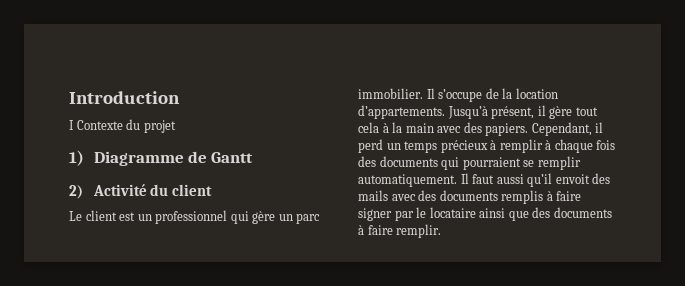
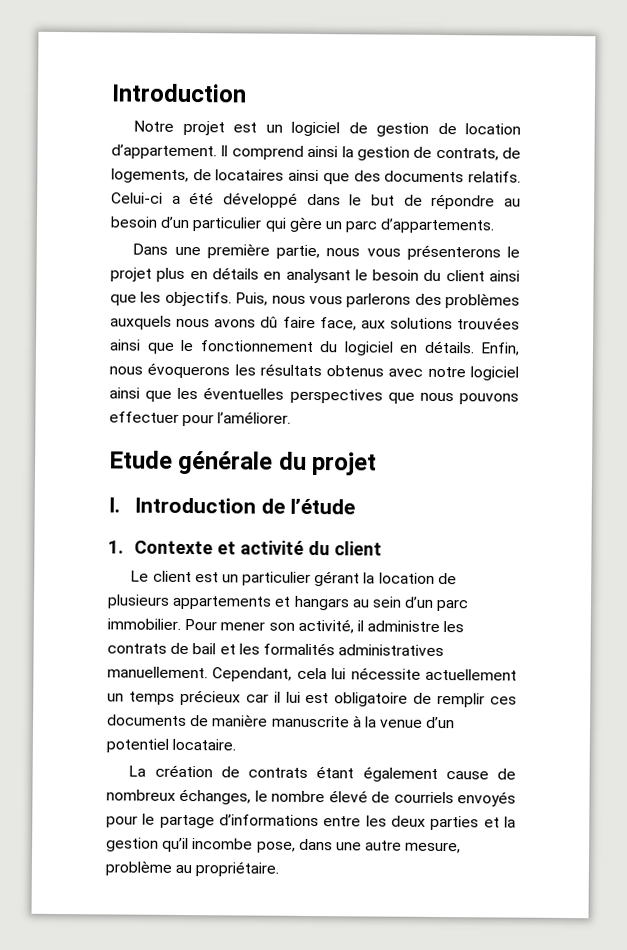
[69,119,176,133] [69,150,254,166] [69,184,147,199] I Contexte du projet // 1) Diagramme de Gantt // 2) Activité -> [133,120,521,137] [111,144,521,161] [111,168,521,185] [111,192,521,210] [110,216,496,234] [132,243,520,261] [110,267,520,284] [110,291,520,309] [110,315,520,331] [109,339,520,356] [109,362,519,381] [109,387,519,405] [109,411,292,427] [109,450,378,476] [108,497,355,515] [108,540,305,555] Notre projet est un logiciel de gestion de location d’appartement. Il comprend ainsi la gestion de contrats, de logements, de locataires ainsi que des documents relatifs. Celui-ci a été développé dans le but de répondre au besoin d’un particulier qui gère un parc d’appartements. // Dans une première partie, nous vous présenterons le projet plus en détails en analysant le besoin du client ainsi que les objectifs. Puis, nous vous parlerons des problèmes auxquels nous avons dû faire face, aux solutions trouvées ainsi que le fonctionnement du logiciel en détails. Enfin, nous évoquerons les résultats obtenus avec notre logiciel ainsi que les éventuelles perspectives que nous pouvons effectuer pour l’améliorer. // Etude générale du projet // I. Introduction de l’étude // 1. Contexte et activité
[155,210,321,224] [358,88,558,102] [358,105,598,119] [358,122,604,136] [358,139,616,153] [358,156,581,170] [358,173,611,187] [358,190,582,204] [358,207,612,221] [358,224,442,238] professionnel qui gère un parc immobilier. Il s’occupe de la location d’appartements. Jusqu’à présent, il gère tout cela à la main avec des papiers. Cependant, il perd un temps précieux à remplir à chaque fois des documents qui pourraient se remplir automatiquement. Il faut aussi qu’il envoit des mails avec des documents remplis à faire signer par le locataire ainsi que des documents à faire remplir. -> [242,571,457,587] [107,594,470,612] [107,618,465,634] [107,642,445,657] [107,666,517,682] [107,689,517,708] [107,714,456,729] [106,738,237,753] [128,764,516,782] [106,788,516,807] [106,813,516,831] [106,837,462,854] [105,860,280,877] particulier gérant la location de plusieurs appartements et hangars au sein d’un parc immobilier. Pour mener son activité, il administre les contrats de bail et les formalités administratives manuellement. Cependant, cela lui nécessite actuellement un temps précieux car il lui est obligatoire de remplir ces documents de manière manuscrite à la venue d’un potentiel locataire. // La création de contrats étant également cause de nombreux échanges, le nombre élevé de courriels envoyés pour le partage d’informations entre les deux parties et la gestion qu’il incombe pose, dans une autre mesure, problème au propriétaire.

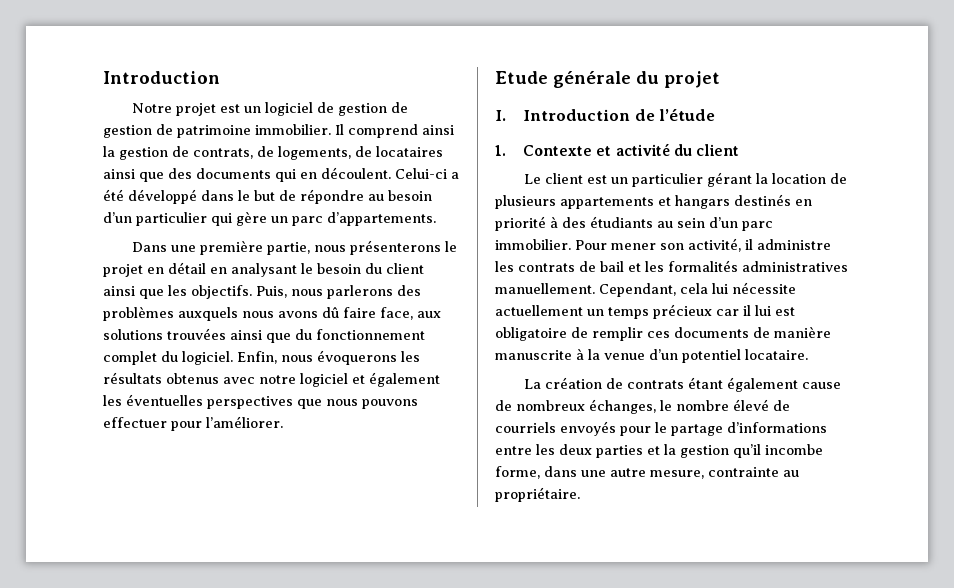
[465,123,521,135] [111,144,217,160] location d’appartement. -> [103,124,331,138] gestion de patrimoine immobilier.
[468,171,521,183] relatifs. -> [275,167,391,182] qui en découlent.
[366,248,401,257] vous -> (347, 248) none
[156,267,259,282] plus en détails -> [147,262,206,274] en détail
[308,295,343,305] vous -> (323, 292) none
[180,339,475,356] le fonctionnement du logiciel en détails. -> [295,329,425,340] [103,351,233,365] du fonctionnement complet du logiciel.
[109,387,173,402] ainsi que -> [352,372,440,387] et également
(350, 603) none -> [734,194,812,206] [495,216,653,231] destinés en priorité à des étudiants
[256,841,296,853] pose, -> [495,466,540,479] forme,
[105,860,172,876] problème -> [708,467,779,477] contrainte

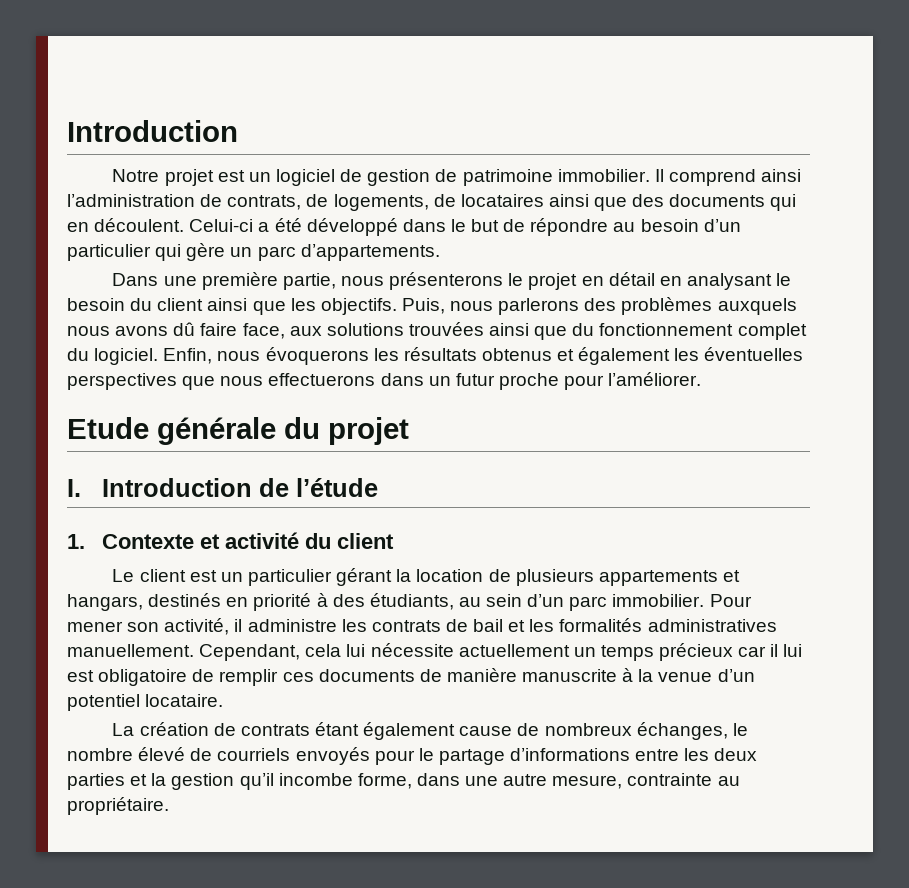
[103,124,173,138] gestion de -> (458, 175) none
[103,146,168,160] la gestion -> [67,194,195,207] l’administration
[223,373,348,387] avec notre logiciel -> (552, 354) none
[362,399,418,409] [103,417,167,428] pouvons effectuer -> [268,373,559,390] effectuerons dans un futur proche
[675,195,730,209] hangars -> [67,594,143,611] hangars,
[590,216,653,228] étudiants -> [369,593,454,610] étudiants,

